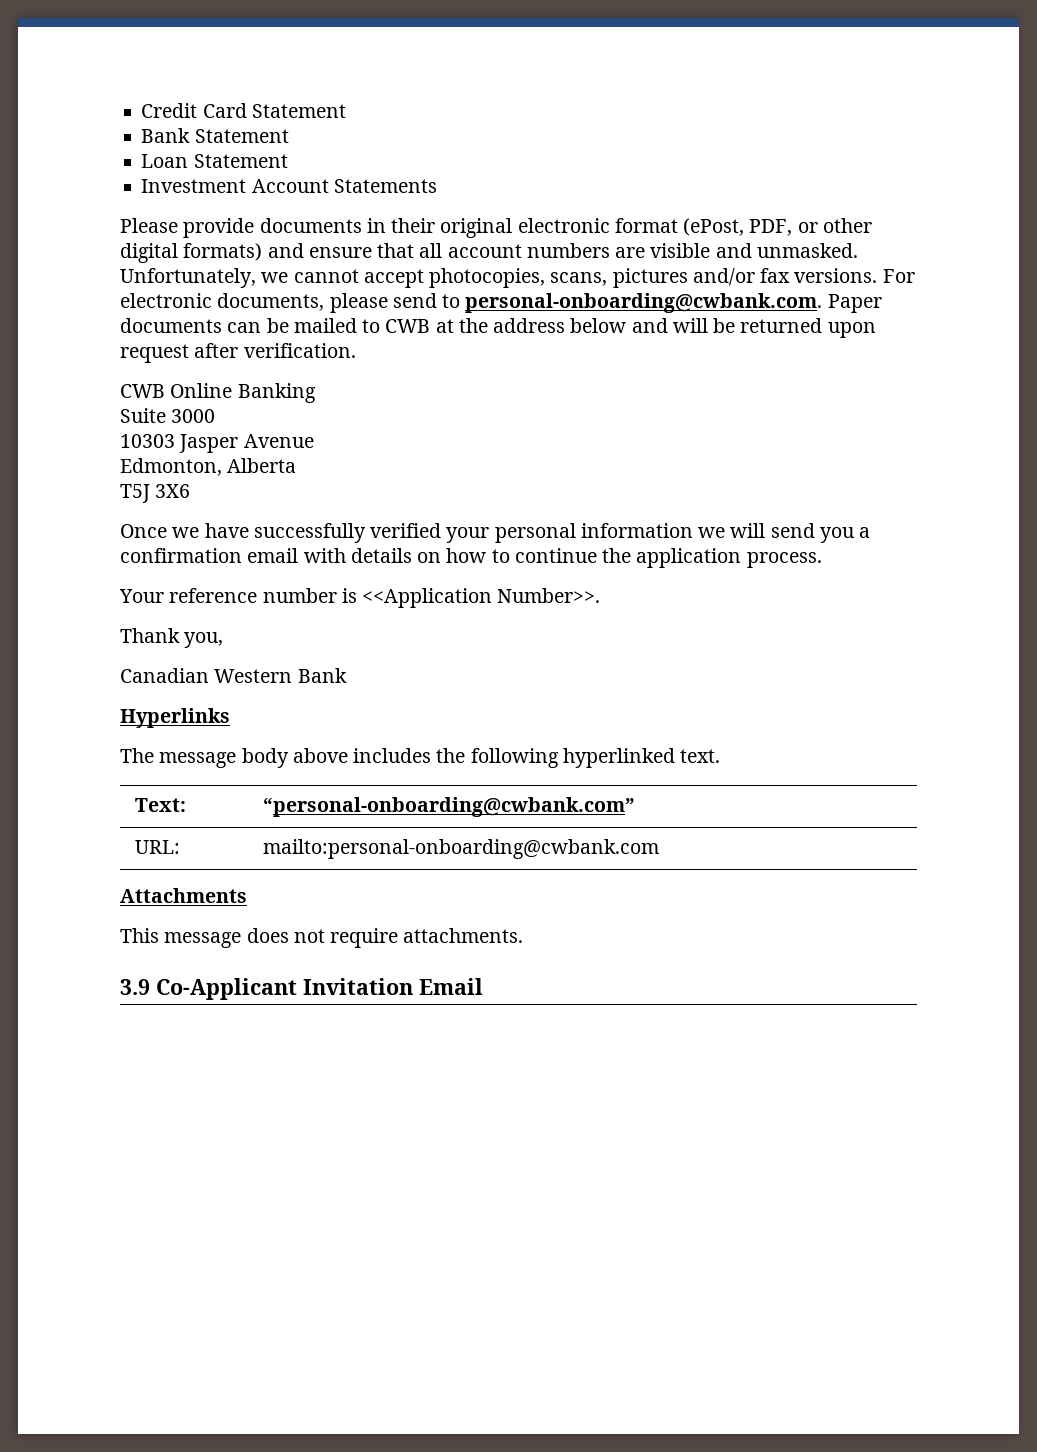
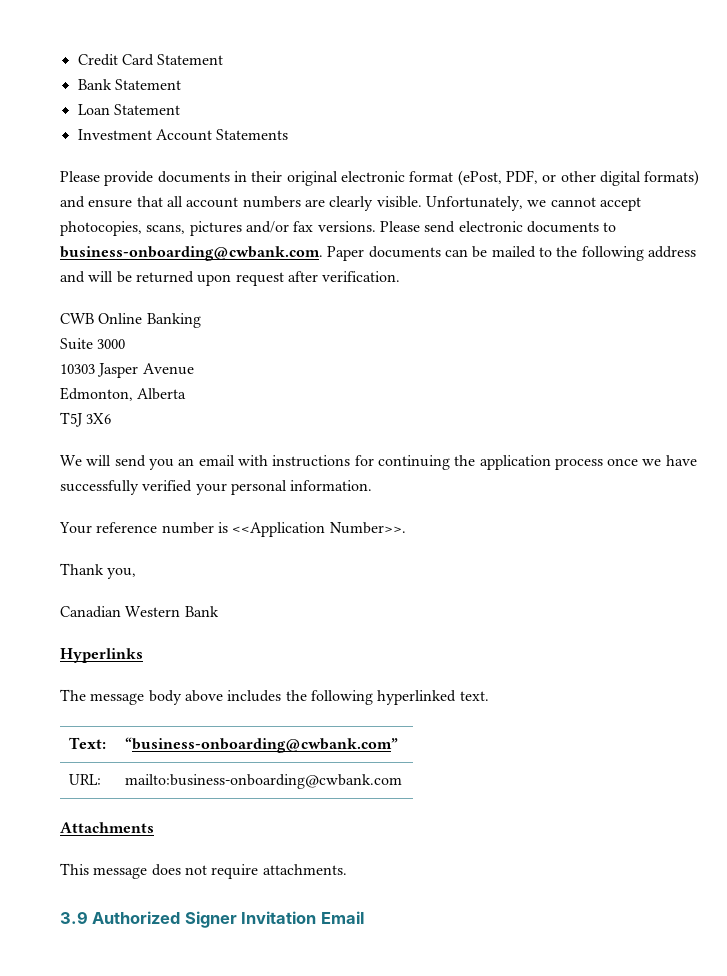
[650,243,858,258] visible and unmasked. -> [329,196,422,211] clearly visible.
[882,269,915,283] [120,293,823,313] For electronic documents, please send to personal-onboarding@cwbank.com. -> [379,221,617,233] [60,246,323,261] Please send electronic documents to business-onboarding@cwbank.com.
[385,318,627,333] CWB at the address below -> [556,246,696,261] the following address
[120,524,167,538] Once -> [60,455,639,470] We will send you an email with instructions for continuing the application process once
[580,523,871,543] [120,548,822,568] information we will send you a confirmation email with details on how to continue the application process. -> [290,480,373,491] information.
[263,797,636,817] “personal-onboarding@cwbank.com” -> [125,737,399,753] “business-onboarding@cwbank.com”
[263,839,660,859] mailto:personal-onboarding@cwbank.com -> [125,774,403,789] mailto:business-onboarding@cwbank.com
[156,978,297,1000] Co-Applicant -> [92,911,237,928] Authorized Signer

